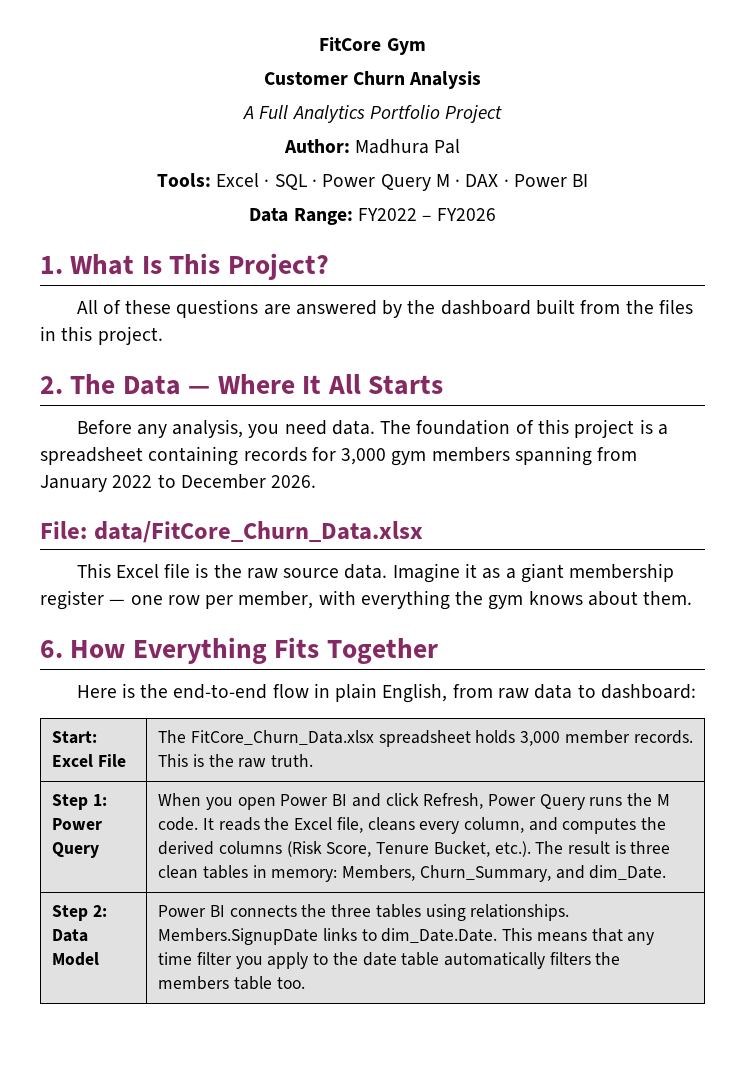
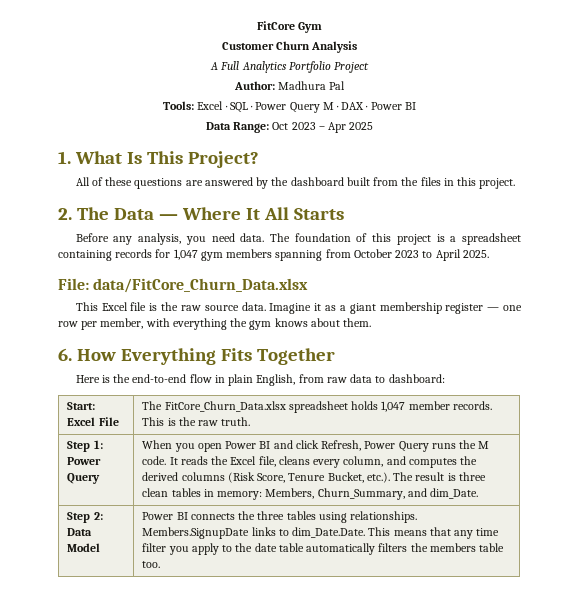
[358,208,496,221] FY2022 – FY2026 -> [272,122,374,133] Oct 2023 – Apr 2025
[341,448,387,465] 3,000 -> [173,249,198,260] 1,047
[40,474,317,492] January 2022 to December 2026. -> [353,249,489,261] October 2023 to April 2025.
[520,731,561,746] 3,000 -> [381,401,406,412] 1,047

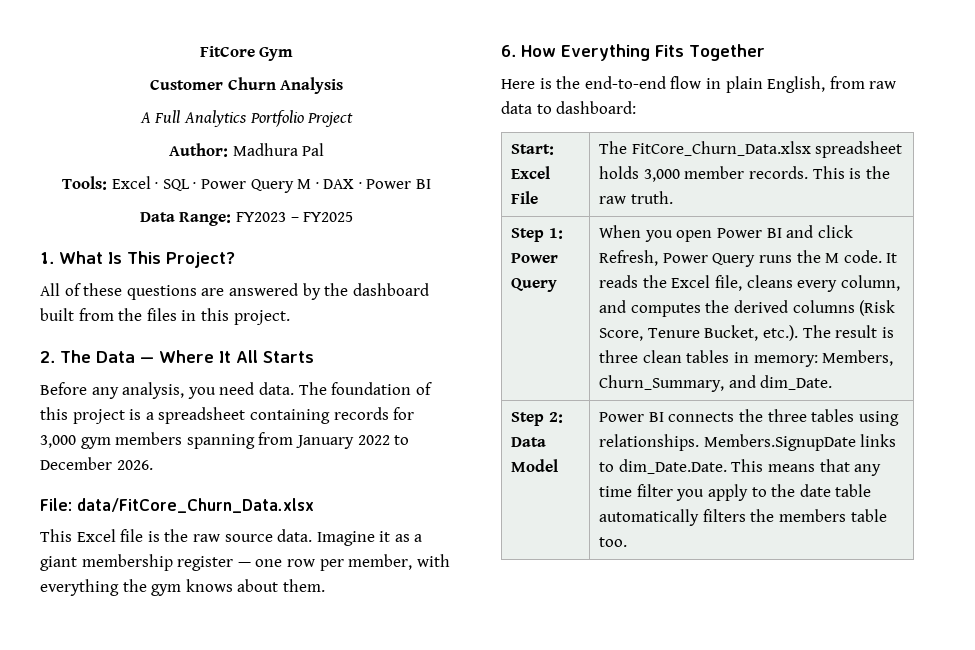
[272,122,374,133] Oct 2023 – Apr 2025 -> [236,212,354,222] FY2023 – FY2025
[173,249,198,260] 1,047 -> [40,435,76,448] 3,000
[353,249,489,261] October 2023 to April 2025. -> [295,435,410,449] [40,457,153,470] January 2022 to December 2026.
[381,401,406,412] 1,047 -> [643,169,680,182] 3,000

